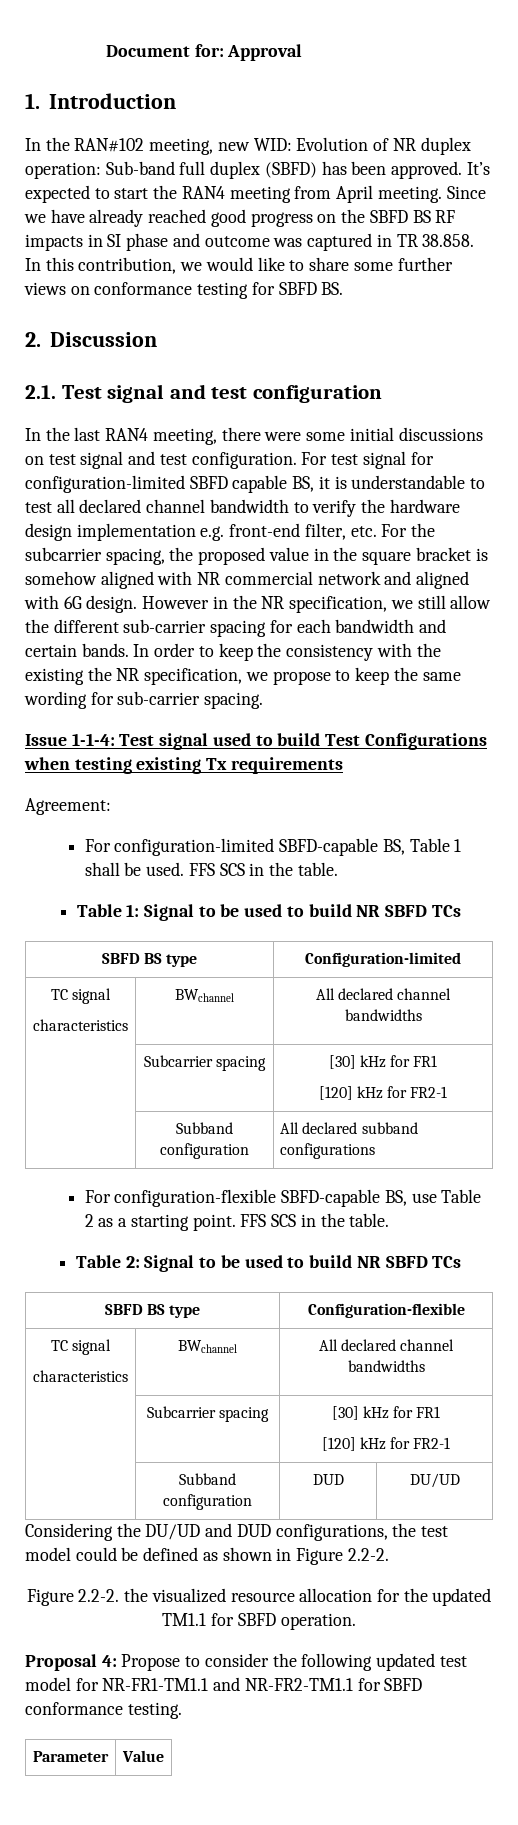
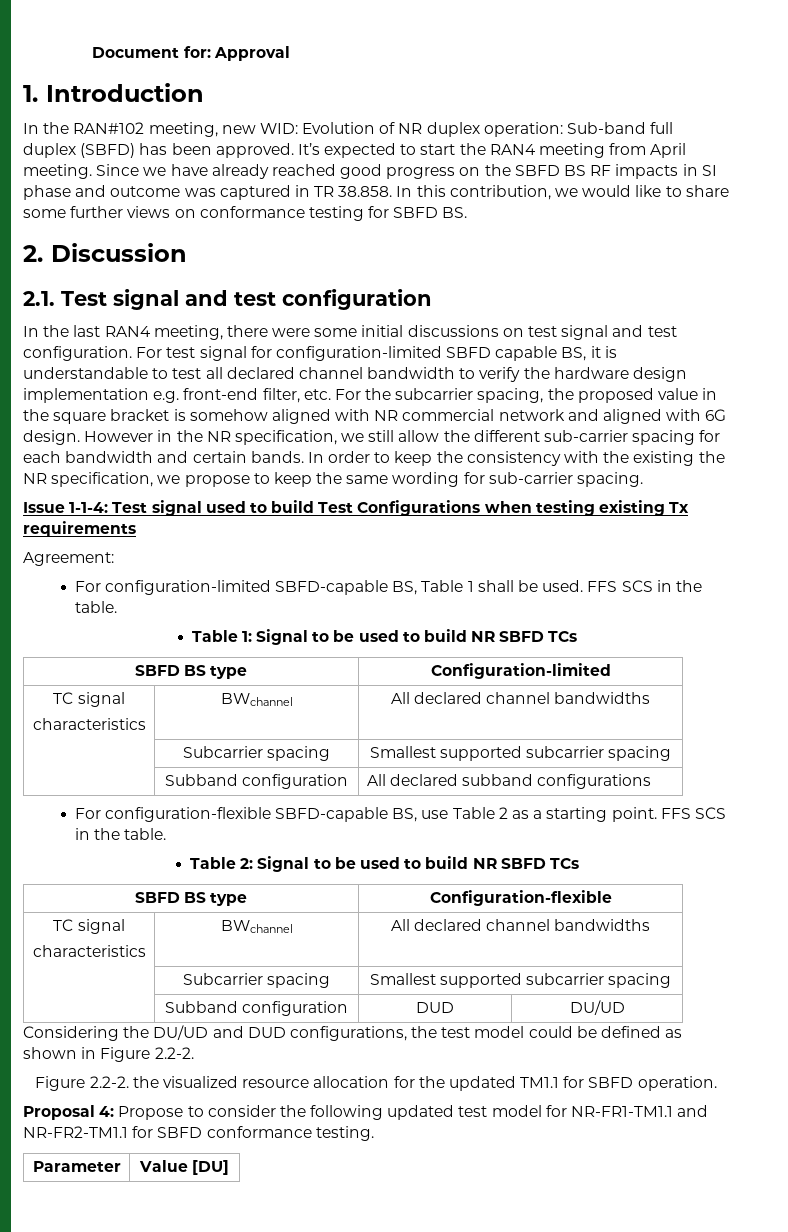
[328,1055,438,1069] [318,1086,448,1100] [30] kHz for FR1 // [120] kHz for FR2-1 -> [369,746,672,761] Smallest supported subcarrier spacing
[331,1406,441,1420] [321,1437,451,1451] [30] kHz for FR1 // [120] kHz for FR2-1 -> [369,973,672,988] Smallest supported subcarrier spacing
(164, 1756) none -> [192,1160,230,1175] [DU]

